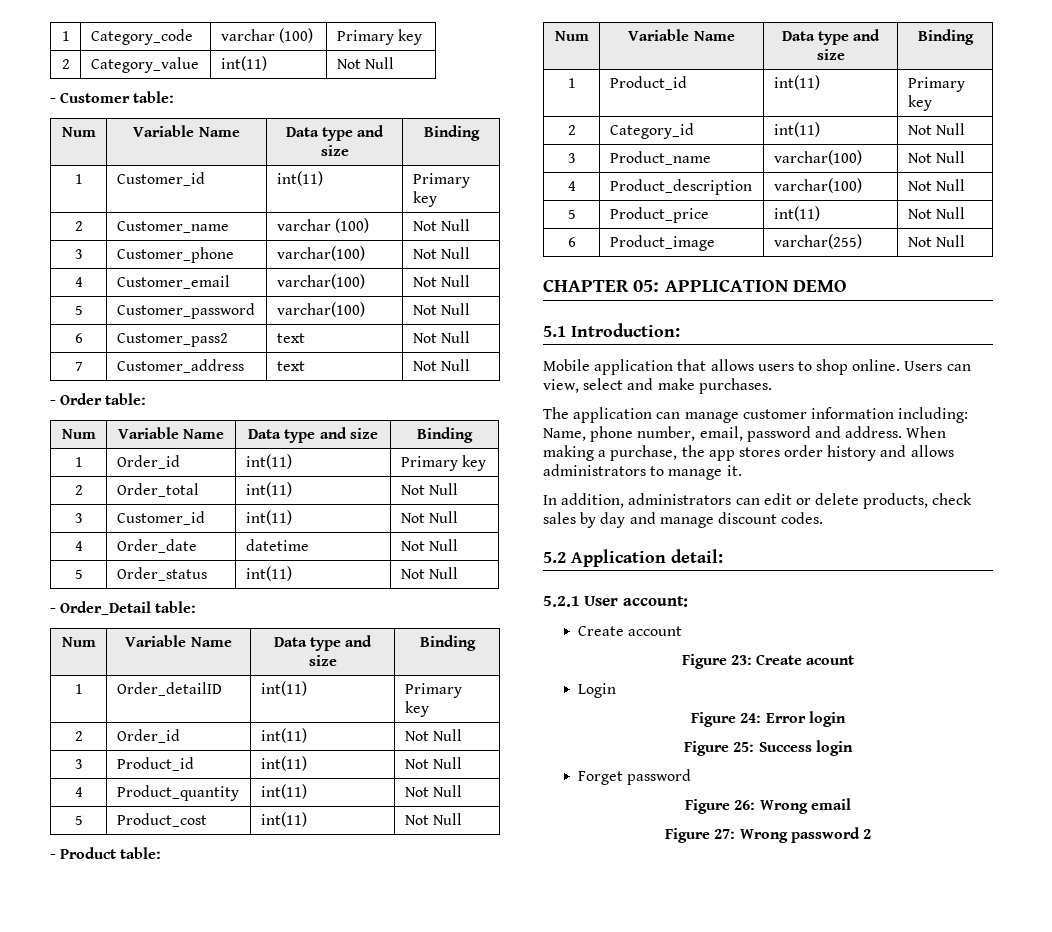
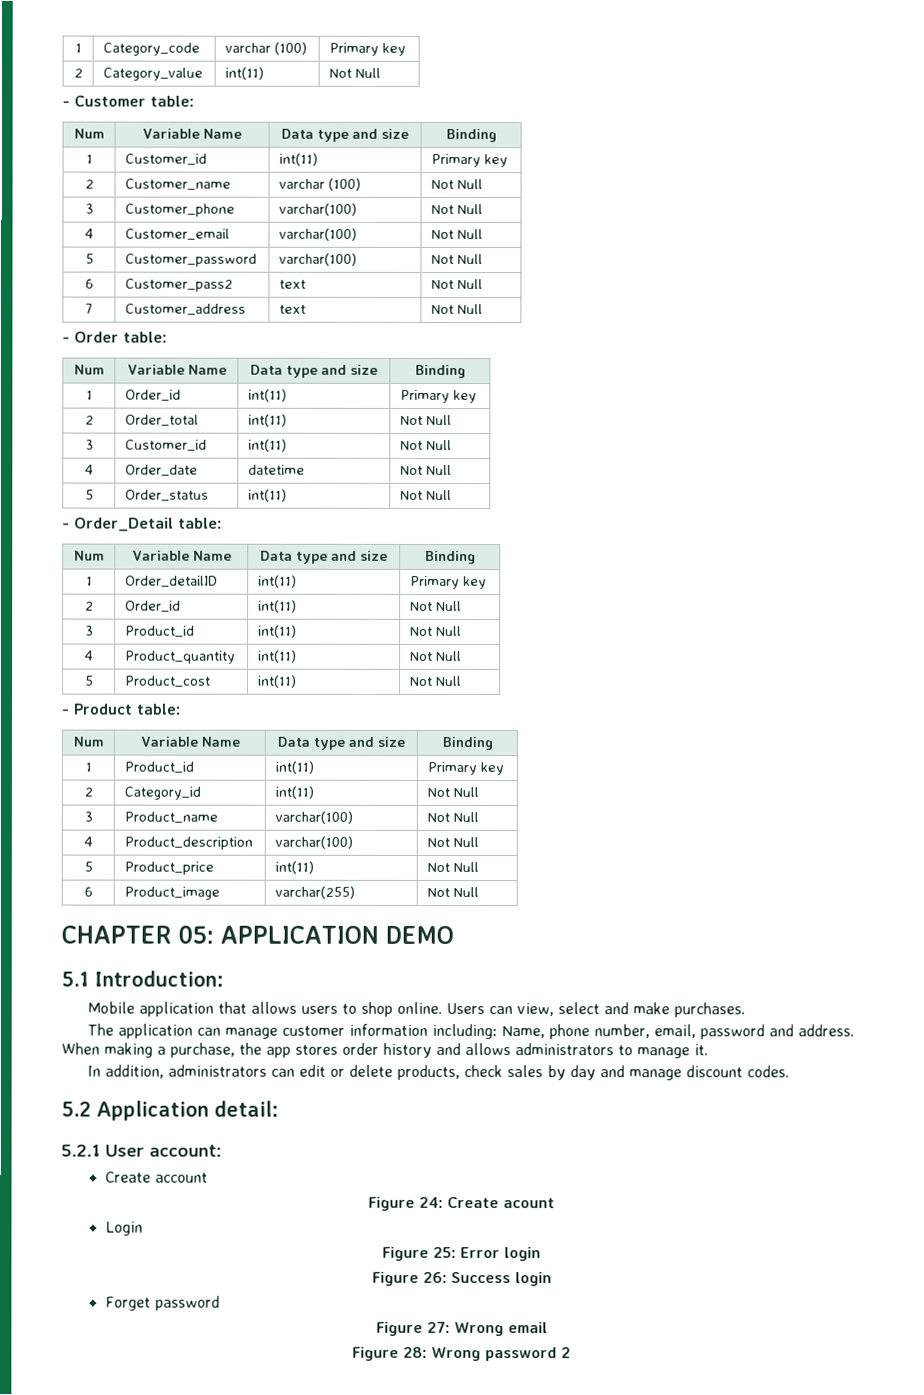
[730,655,752,665] 23: -> [419,1196,443,1208] 24:
[740,713,762,723] 24: -> [433,1246,456,1258] 25:
[733,742,755,752] 25: -> [422,1271,447,1283] 26:
[734,800,756,810] 26: -> [426,1320,450,1333] 27:
[714,829,736,839] 27: -> [403,1346,427,1358] 28:

